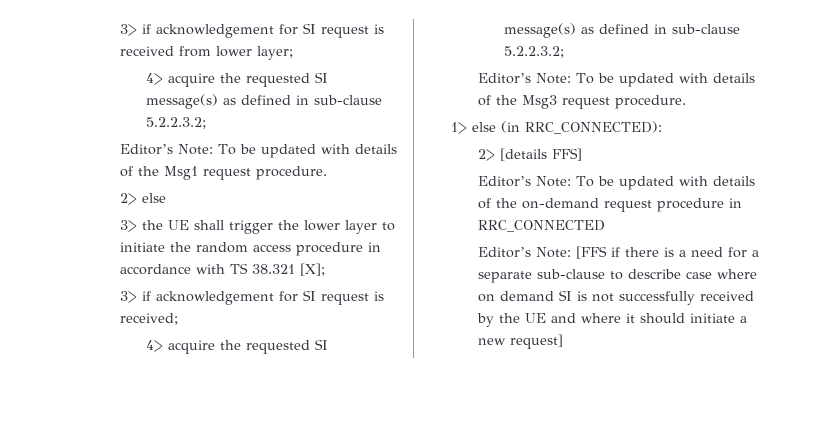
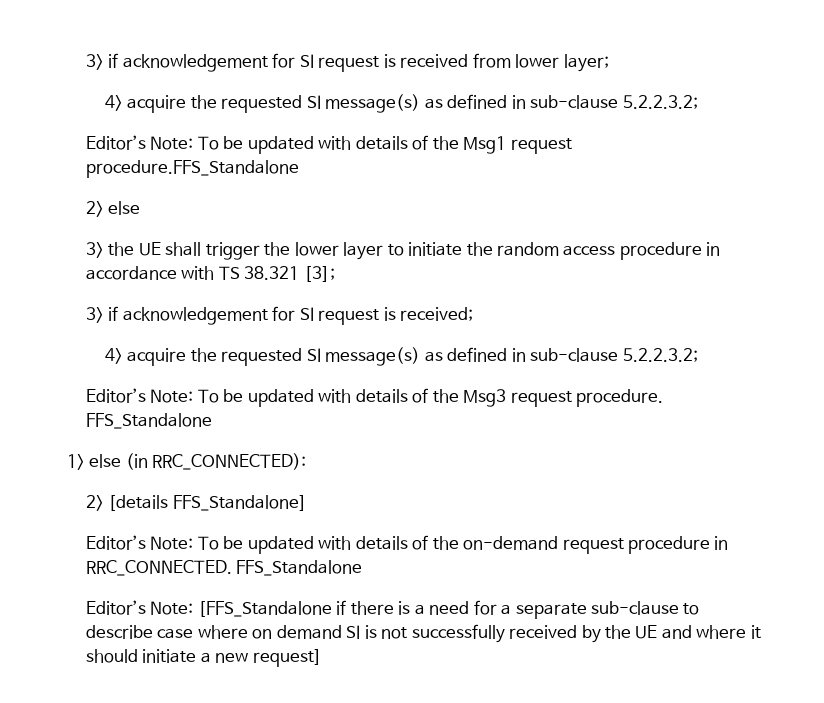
[255,166,327,180] procedure. -> [85,160,299,178] procedure.FFS_Standalone
[299,263,325,276] [X]; -> [303,266,335,282] [3];
(686, 102) none -> [85,413,212,429] FFS_Standalone
[551,148,582,161] FFS] -> [172,495,307,511] FFS_Standalone]
[477,220,605,232] [477,246,607,259] RRC_CONNECTED // Editor’s Note: [FFS -> [85,560,363,576] [85,600,332,617] RRC_CONNECTED. FFS_Standalone // Editor’s Note: [FFS_Standalone

